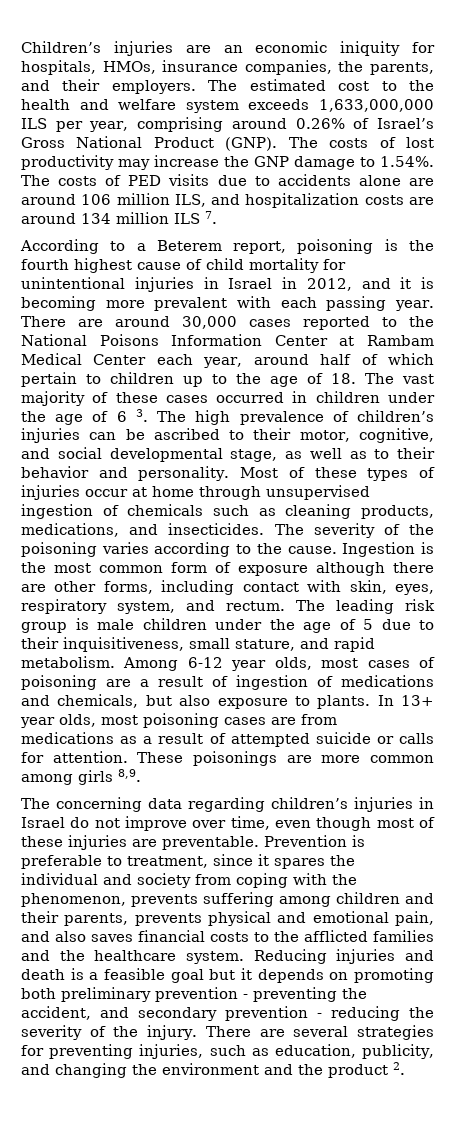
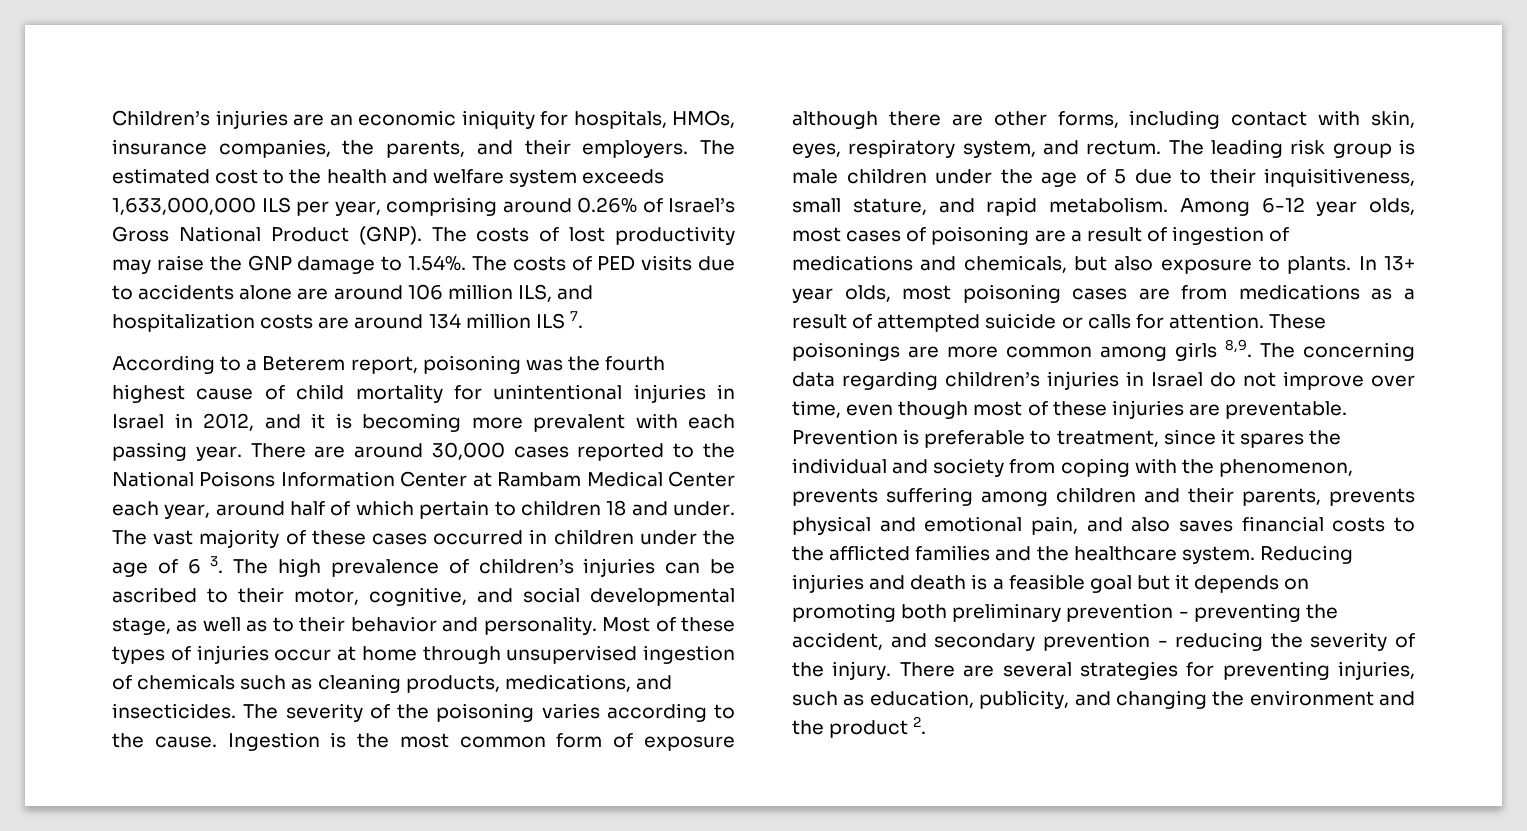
[154,155,219,167] increase -> [156,255,204,271] raise
[384,239,398,251] is -> [525,359,563,371] was
[183,373,356,387] up to the age of 18. -> [606,500,736,516] 18 and under.
(141, 775) // -> (1252, 348) none

